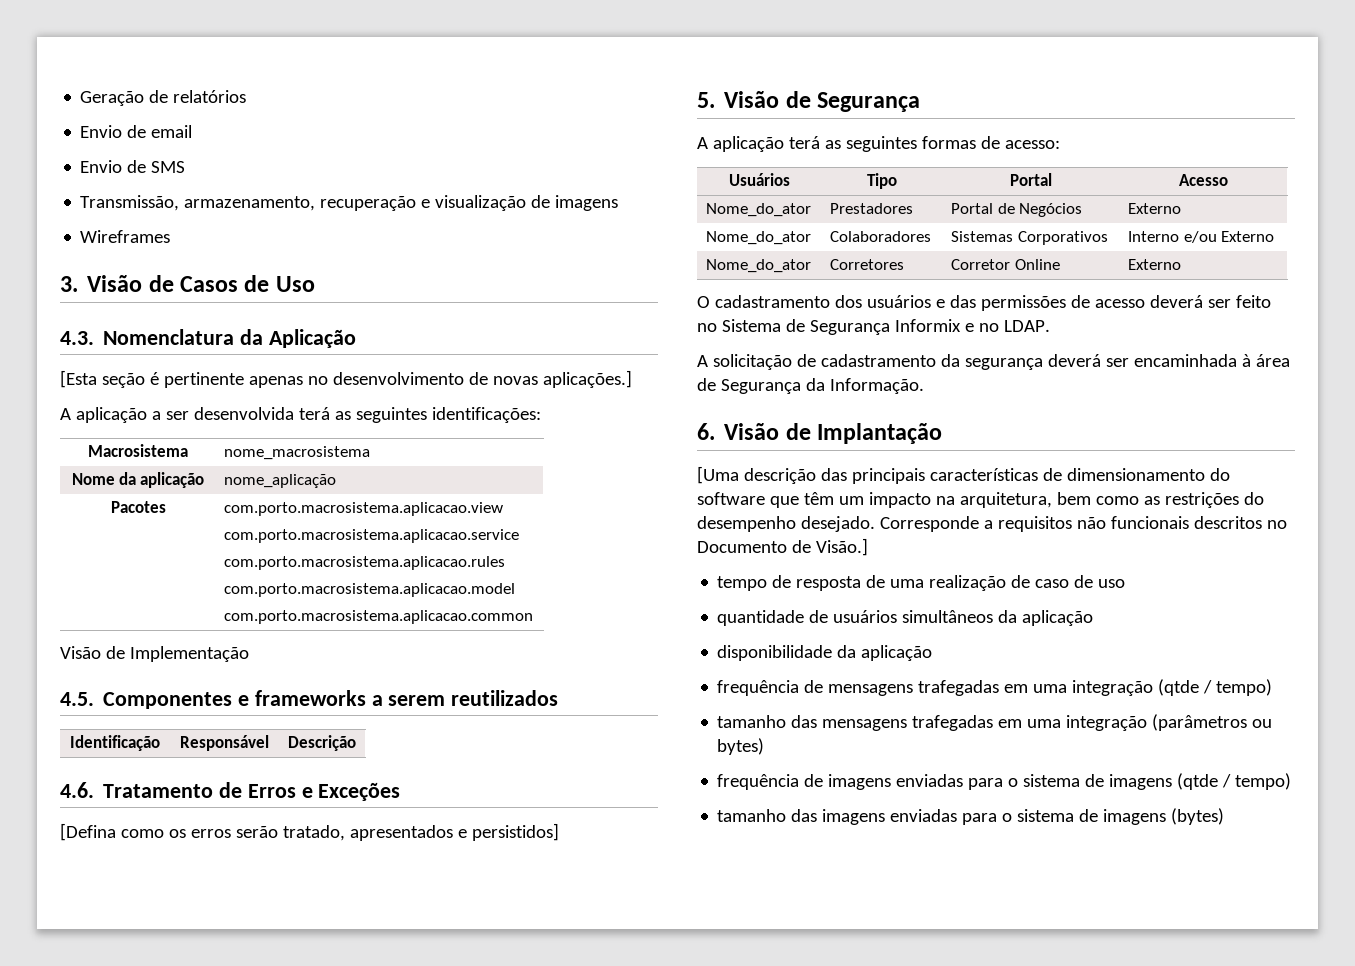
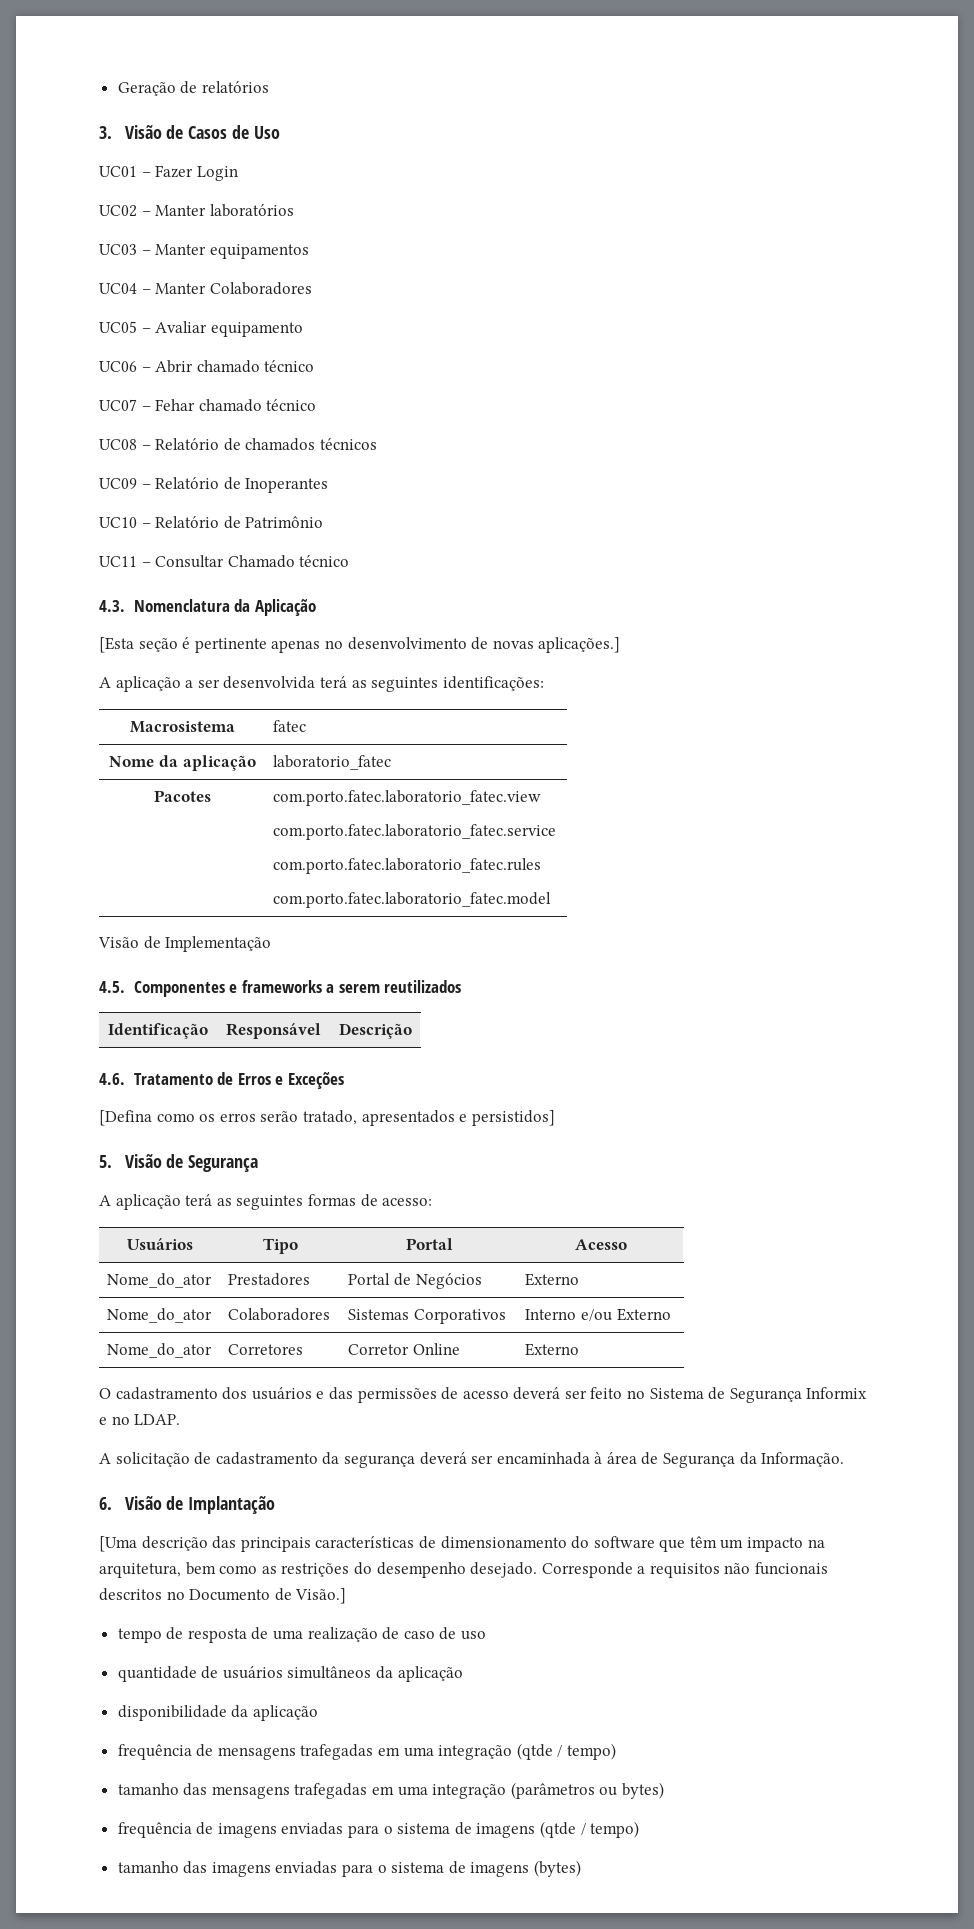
[80,125,193,138] [80,160,186,173] [80,195,619,211] [80,230,171,243] // Envio de email // Envio de SMS // Transmissão, armazenamento, recuperação e visualização de imagens // Wireframes -> (269, 87) none
(315, 284) none -> [99,165,238,181] [99,204,294,217] [99,244,309,259] [99,282,312,295] [99,321,303,337] [99,360,315,373] [99,399,317,412] [99,438,377,451] [99,477,329,493] [99,516,324,529] [99,555,350,568] // UC01 – Fazer Login // UC02 – Manter laboratórios // UC03 – Manter equipamentos // UC04 – Manter Colaboradores // UC05 – Avaliar equipamento // UC06 – Abrir chamado técnico // UC07 – Fehar chamado técnico // UC08 – Relatório de chamados técnicos // UC09 – Relatório de Inoperantes // UC10 – Relatório de Patrimônio // UC11 – Consultar Chamado técnico
[224,446,371,460] nome_macrosistema -> [273,720,307,732] fatec
[224,474,337,488] nome_aplicação -> [273,755,392,770] laboratorio_fatec
[224,502,504,516] [224,529,520,543] [224,556,506,570] [224,583,516,597] [224,610,534,624] com.porto.macrosistema.aplicacao.view // com.porto.macrosistema.aplicacao.service // com.porto.macrosistema.aplicacao.rules // com.porto.macrosistema.aplicacao.model // com.porto.macrosistema.aplicacao.common -> [273,790,542,806] [273,824,557,840] [273,858,542,874] [273,892,552,908] com.porto.fatec.laboratorio_fatec.view // com.porto.fatec.laboratorio_fatec.service // com.porto.fatec.laboratorio_fatec.rules // com.porto.fatec.laboratorio_fatec.model

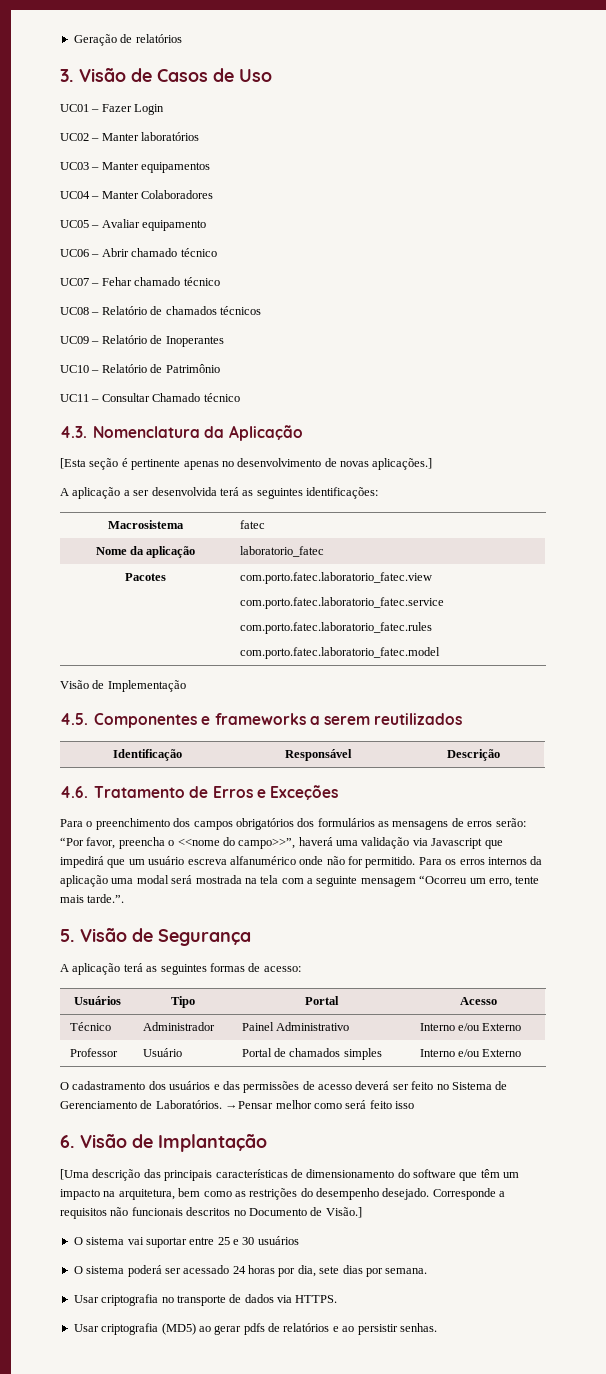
[99,1110,555,1126] [Defina como os erros serão tratado, apresentados e persistidos] -> [60,818,526,830] [60,837,503,849] [60,856,543,868] [60,875,540,887] [60,894,125,903] Para o preenchimento dos campos obrigatórios dos formulários as mensagens de erros serão: “Por favor, preencha o <<nome do campo>>”, haverá uma validação via Javascript que impedirá que um usuário escreva alfanumérico onde não for permitido. Para os erros internos da aplicação uma modal será mostrada na tela com a seguinte mensagem “Ocorreu um erro, tente mais tarde.”.
[107,1273,213,1288] [228,1273,311,1286] [348,1273,482,1289] [525,1273,580,1286] [107,1308,213,1323] [228,1308,331,1321] [348,1309,507,1324] [525,1308,671,1321] [107,1343,213,1358] [228,1344,304,1355] [348,1343,461,1355] Nome_do_ator | Prestadores | Portal de Negócios | Externo // Nome_do_ator | Colaboradores | Sistemas Corporativos | Interno e/ou Externo // Nome_do_ator | Corretores | Corretor Online | -> [69,1022,111,1031] [142,1022,215,1031] [241,1022,350,1031] [419,1023,522,1031] [69,1048,118,1057] [142,1048,182,1057] [241,1048,382,1060] [419,1049,481,1057] Técnico | Administrador | Painel Administrativo | Interno e/ou Externo // Professor | Usuário | Portal de chamados simples | Interno e/ou
[729,1387,868,1403] [99,1414,181,1425] [99,1452,845,1468] Segurança Informix e no LDAP. // A solicitação de cadastramento da segurança deverá ser encaminhada à área de Segurança da Informação. -> [60,1100,414,1109] Gerenciamento de Laboratórios. →Pensar melhor como será feito isso
[117,1627,487,1643] [117,1666,463,1682] [117,1705,318,1721] [117,1743,617,1760] [117,1782,665,1799] [117,1821,640,1838] [117,1860,582,1877] tempo de resposta de uma realização de caso de uso // quantidade de usuários simultâneos da aplicação // disponibilidade da aplicação // frequência de mensagens trafegadas em uma integração (qtde / tempo) // tamanho das mensagens trafegadas em uma integração (parâmetros ou bytes) // frequência de imagens enviadas para o sistema de imagens (qtde / tempo) // tamanho das imagens enviadas para o sistema de imagens (bytes) -> [73,1236,299,1248] [73,1265,428,1277] [73,1294,338,1306] [73,1323,437,1335] O sistema vai suportar entre 25 e 30 usuários // O sistema poderá ser acessado 24 horas por dia, sete dias por semana. // Usar criptografia no transporte de dados via HTTPS. // Usar criptografia (MD5) ao gerar pdfs de relatórios e ao persistir senhas.

